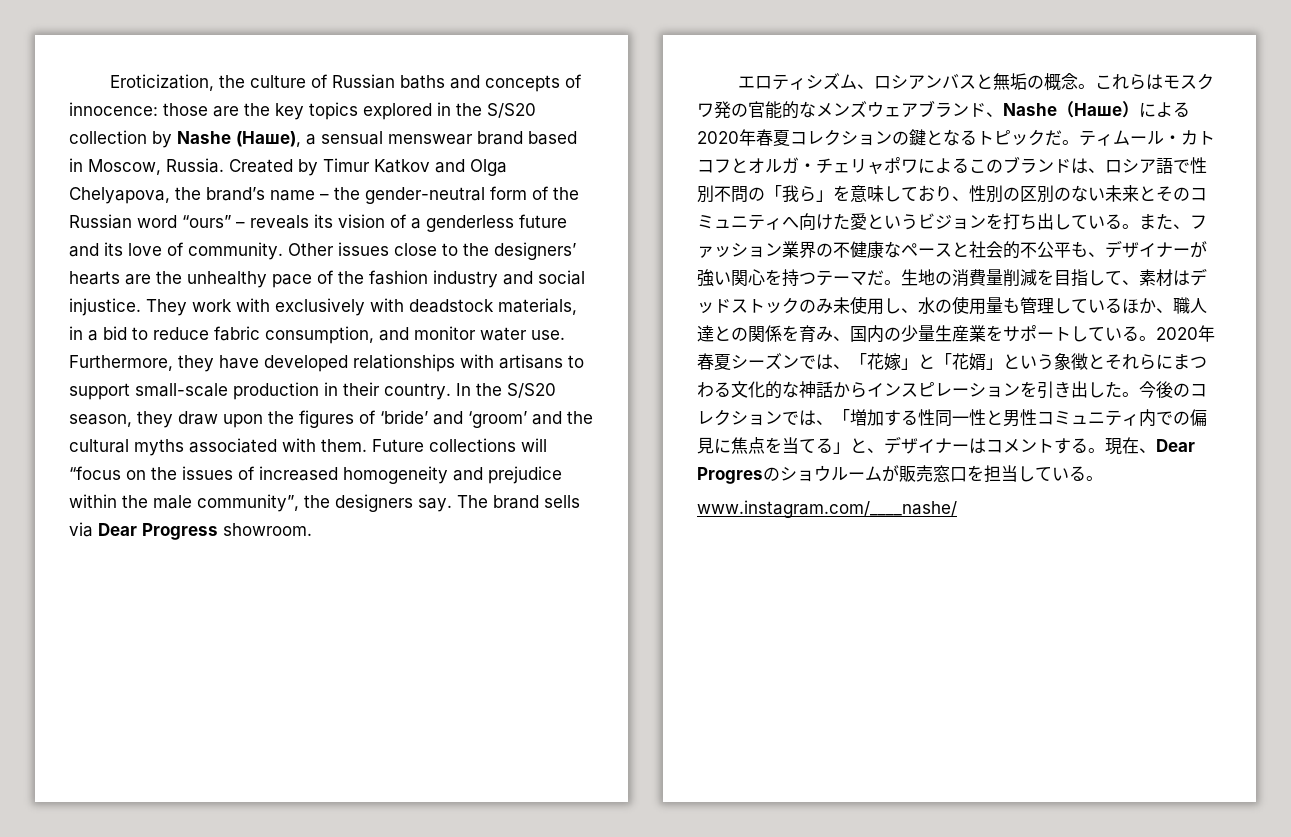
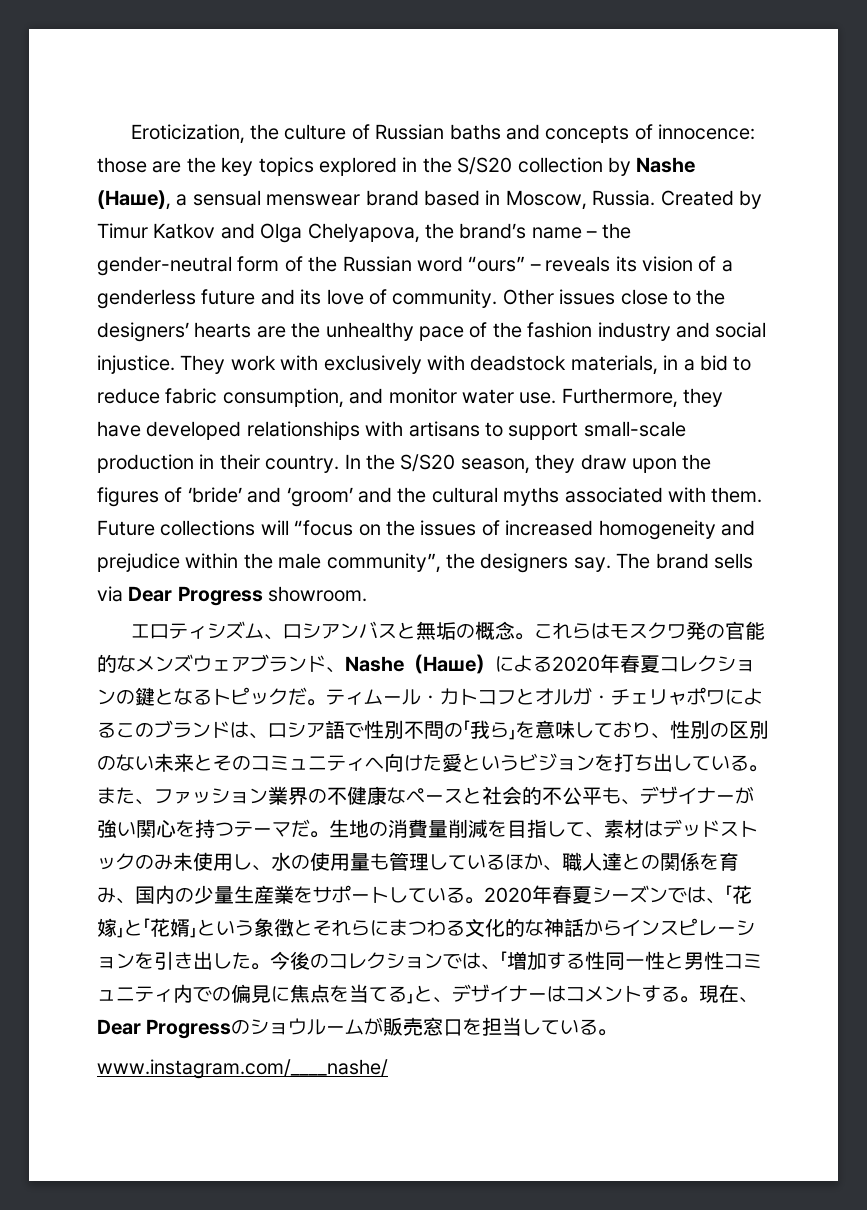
[697,467,763,484] Progres -> [146,1019,232,1039] Progress

